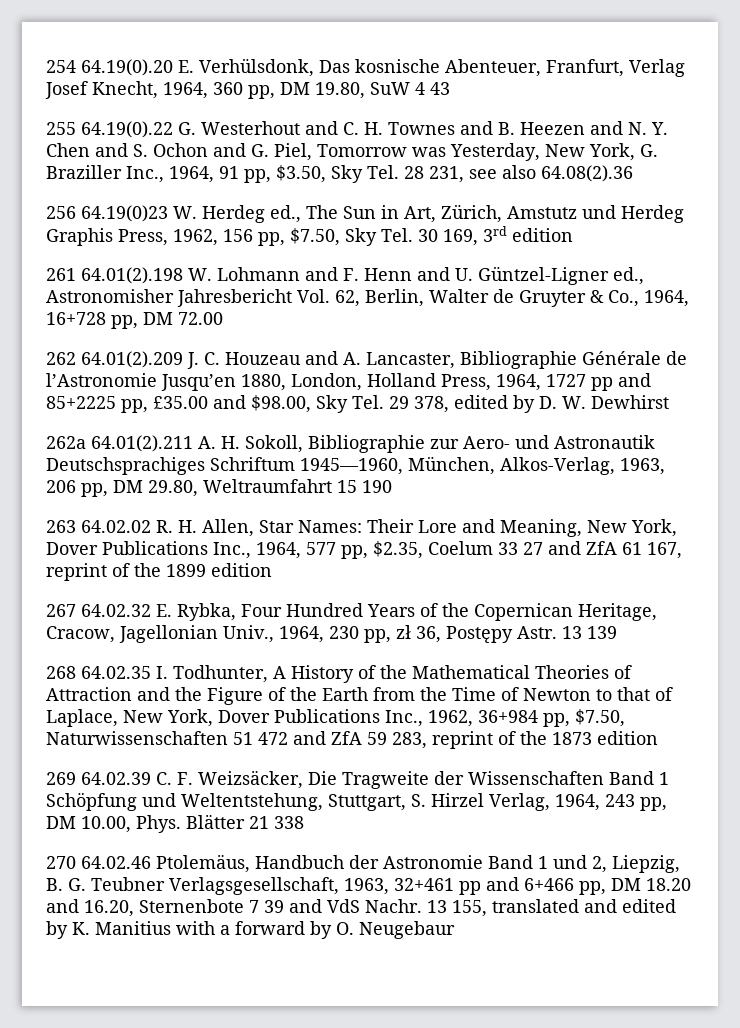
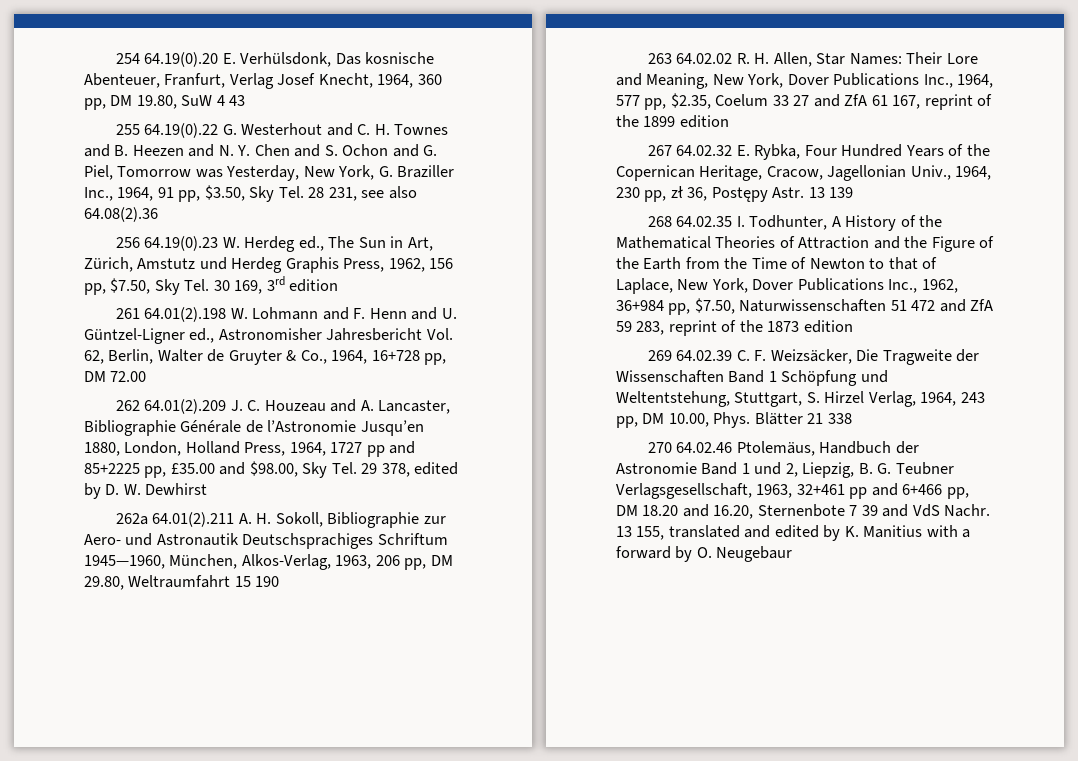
[81,205,168,222] 64.19(0)23 -> [144,236,219,251] 64.19(0).23

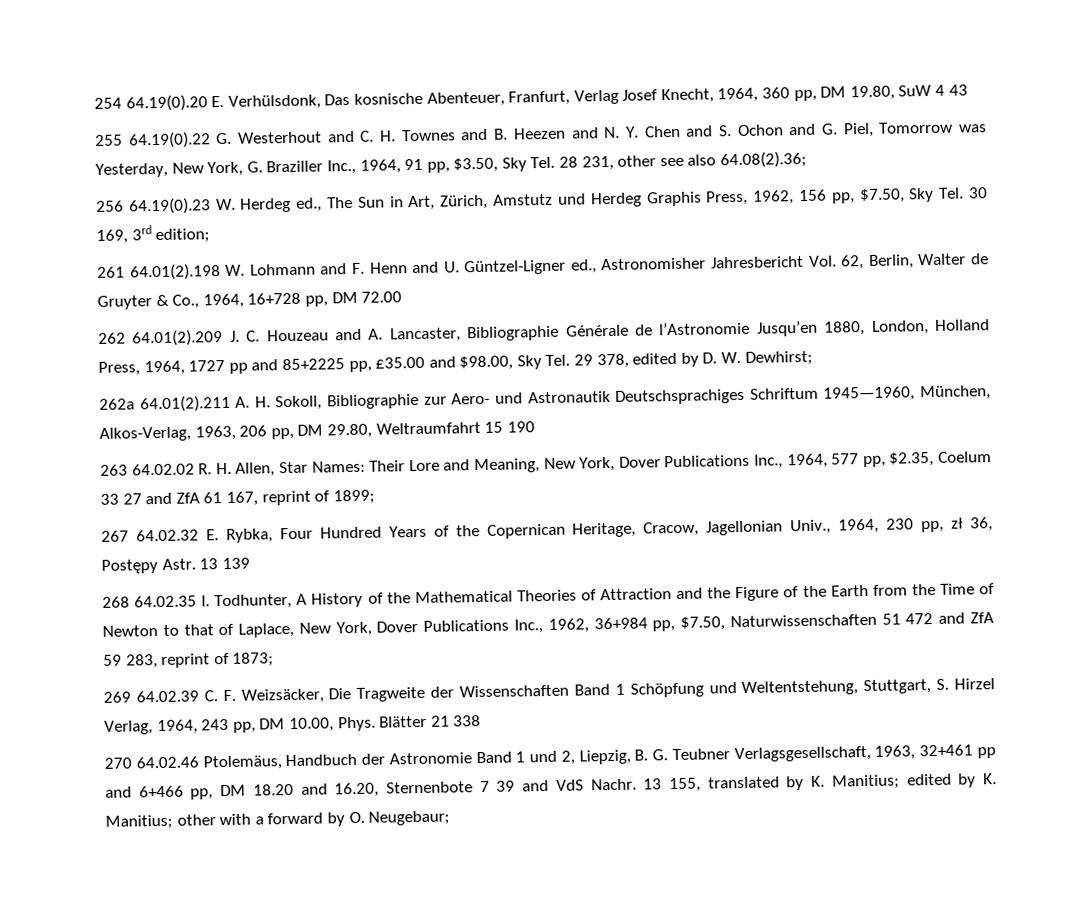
(357, 194) none -> [617,155,657,167] other
[84,207,158,222] 64.08(2).36 -> [720,150,808,169] 64.08(2).36;
[289,279,339,292] edition -> [155,228,211,244] edition;
[145,483,208,495] Dewhirst -> [744,350,813,366] Dewhirst;
[616,115,729,128] the 1899 edition -> [332,489,375,505] 1899;
[739,320,853,333] the 1873 edition -> [232,652,275,667] 1873;
[744,525,771,538] and -> [786,774,900,791] by K. Manitius;
[863,525,923,538] Manitius -> [105,814,216,830] Manitius; other
[716,546,793,562] Neugebaur -> [368,810,451,826] Neugebaur;

